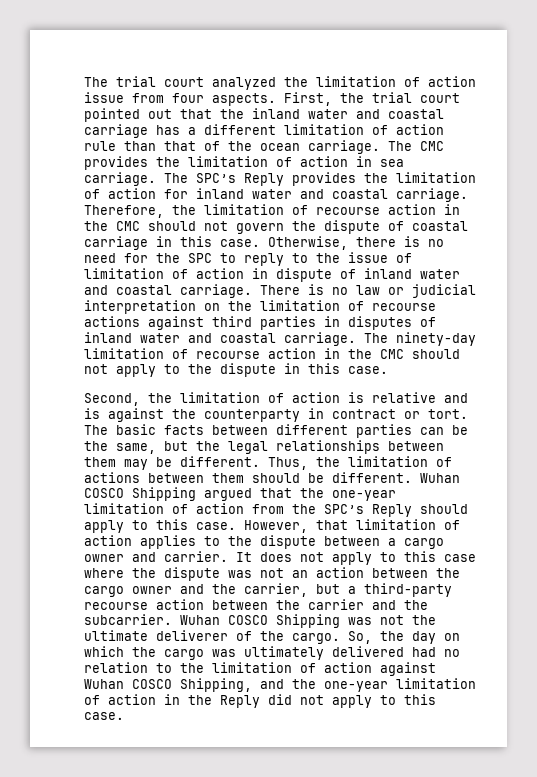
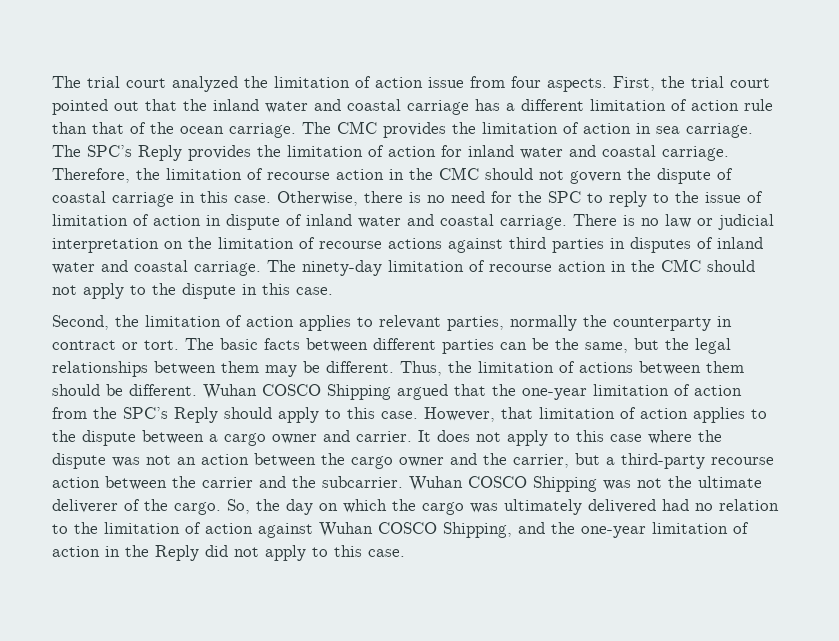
[348,392,468,403] [84,408,164,422] is relative and is against -> [299,315,577,331] applies to relevant parties, normally

